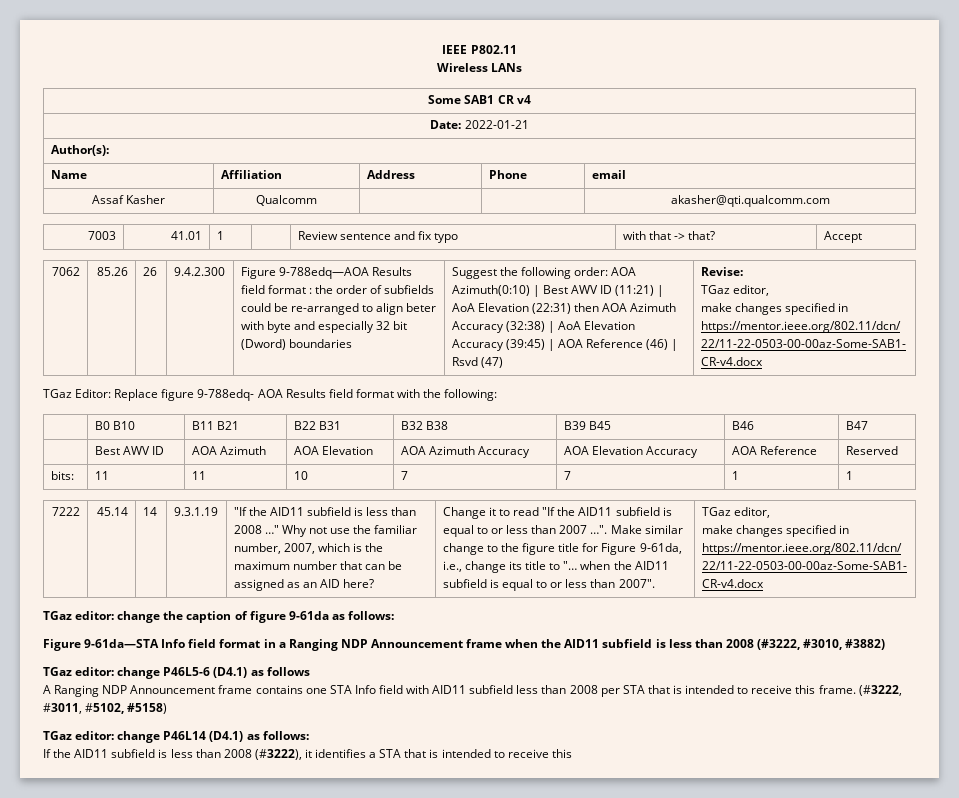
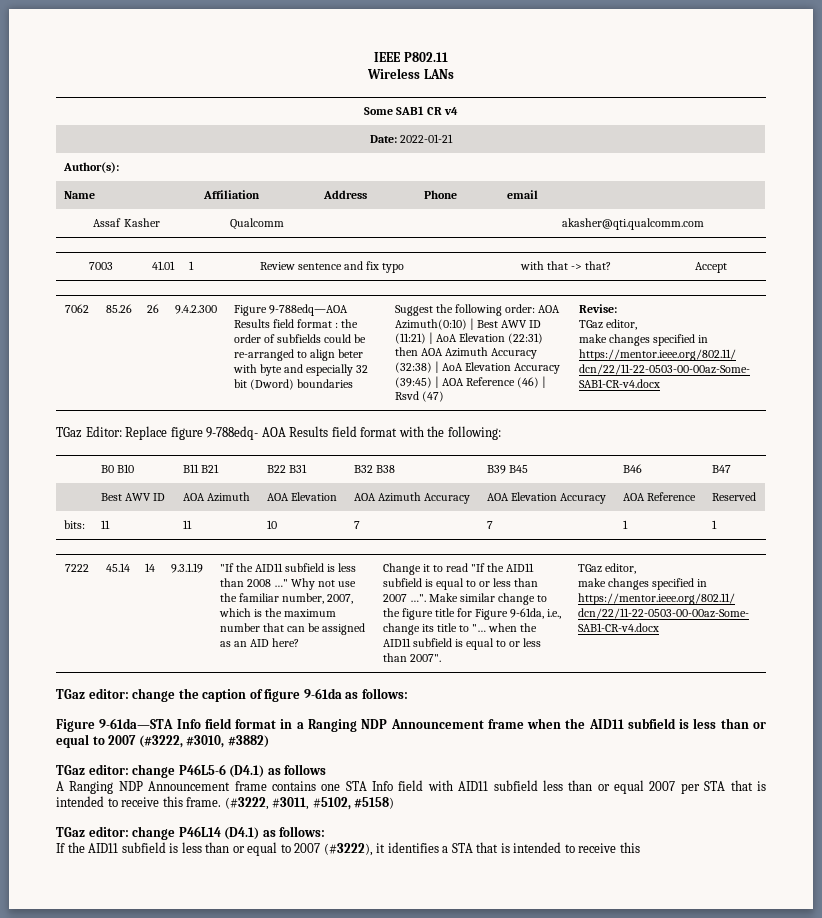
[725,639,754,648] 2008 -> [753,722,767,729] [56,734,137,748] or equal to 2007
[569,685,598,694] 2008 -> [597,780,676,794] or equal 2007
[223,749,252,758] 2008 -> [232,842,321,856] or equal to 2007

